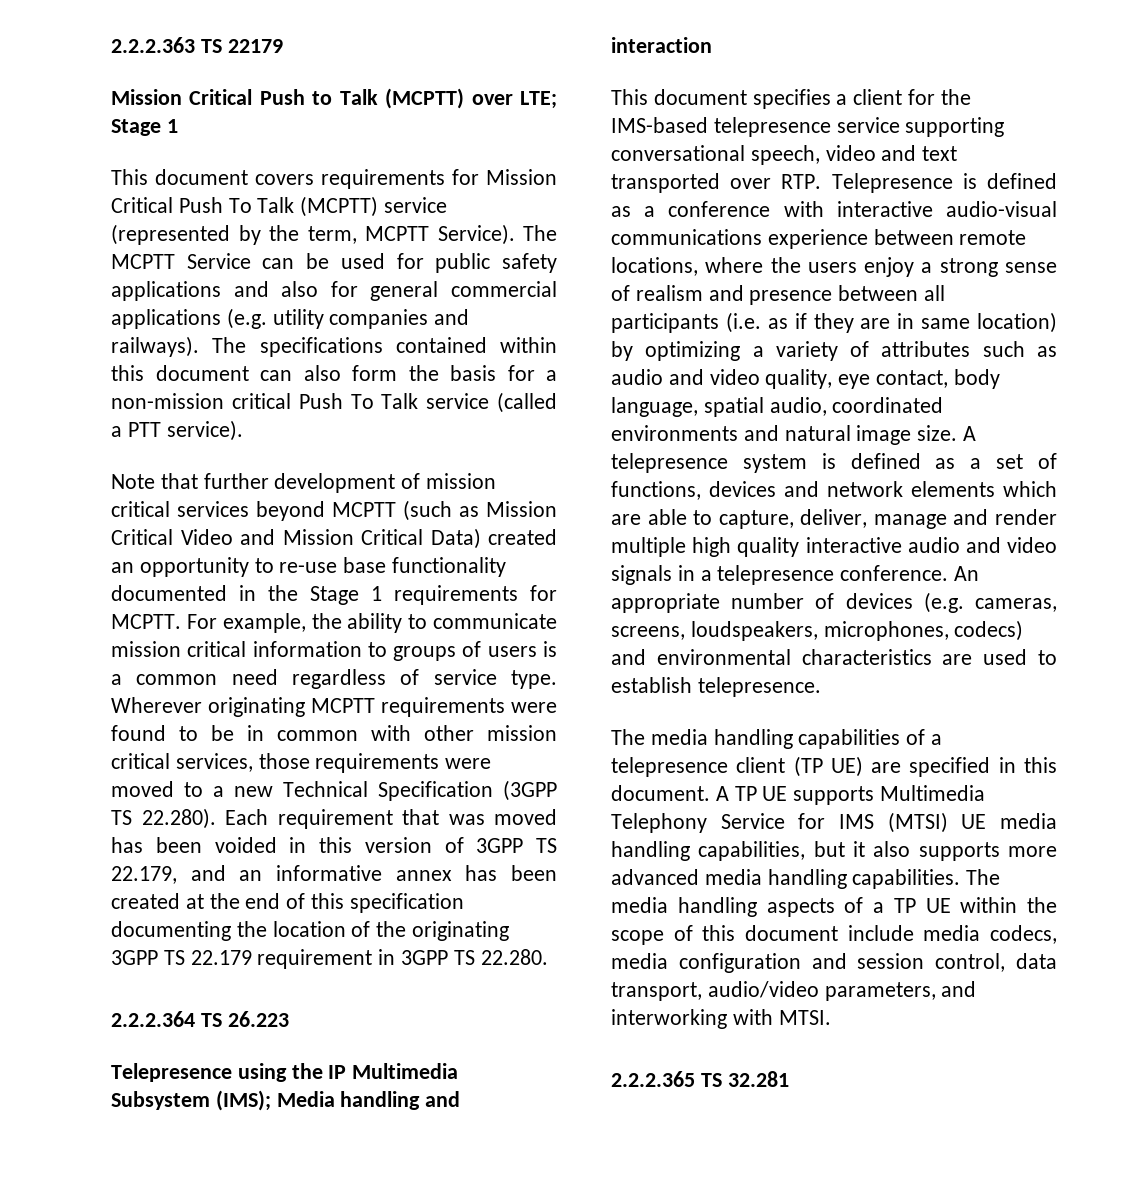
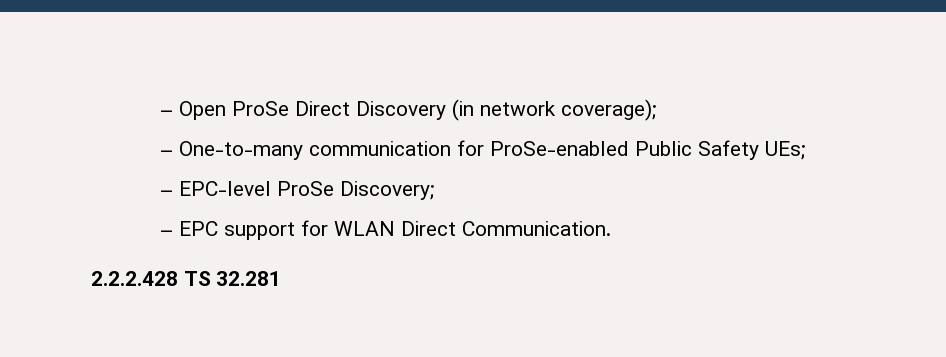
[111,37,283,53] [111,88,558,109] [111,119,178,136] [111,169,557,189] [111,196,448,217] [111,224,557,245] [111,253,557,273] [111,281,557,301] [111,308,470,329] [111,336,557,357] [111,365,557,381] [111,392,557,413] [111,420,243,441] [111,473,497,493] [111,500,557,521] [111,528,557,549] [111,557,507,577] [111,585,557,605] [111,613,557,633] [111,641,557,661] [111,669,557,689] [111,697,557,717] [111,725,557,741] [111,753,492,773] [111,780,557,801] [111,808,557,829] [111,837,557,853] [111,865,557,884] [111,893,464,913] [111,921,510,941] [111,949,548,969] [111,1011,289,1027] [111,1063,459,1082] [111,1090,461,1111] [611,37,712,53] [611,89,971,109] [611,117,1005,137] [611,145,958,165] [611,173,1057,193] [611,201,1057,217] [611,229,1027,249] [611,257,1057,277] [611,285,946,305] [611,312,1057,333] [611,341,1057,361] [611,369,1000,389] [611,397,944,417] [611,425,977,445] [611,453,1057,473] [611,481,1057,500] [611,509,1057,529] [611,537,1057,557] [611,565,980,585] [611,592,1057,613] [611,620,1024,641] [611,649,1057,665] [611,677,821,697] [611,729,943,749] [611,756,1057,777] [611,785,986,805] [611,812,1057,833] [611,841,1057,861] [611,869,1001,889] [611,897,1057,917] [611,925,1057,945] [611,953,1057,973] [611,981,977,1001] [611,1009,831,1029] [611,1071,695,1087] 2.2.2.363 TS 22179 // Mission Critical Push to Talk (MCPTT) over LTE; Stage 1 // This document covers requirements for Mission Critical Push To Talk (MCPTT) service (represented by the term, MCPTT Service). The MCPTT Service can be used for public safety applications and also for general commercial applications (e.g. utility companies and railways). The specifications contained within this document can also form the basis for a non-mission critical Push To Talk service (called a PTT service). // Note that further development of mission critical services beyond MCPTT (such as Mission Critical Video and Mission Critical Data) created an opportunity to re-use base functionality documented in the Stage 1 requirements for MCPTT. For example, the ability to communicate mission critical information to groups of users is a common need regardless of service type. Wherever originating MCPTT requirements were found to be in common with other mission critical services, those requirements were moved to a new Technical Specification (3GPP TS 22.280). Each requirement that was moved has been voided in this version of 3GPP TS 22.179, and an informative annex has been created at the end of this specification documenting the location of the originating 3GPP TS 22.179 requirement in 3GPP TS 22.280. // 2.2.2.364 TS 26.223 // Telepresence using the IP Multimedia Subsystem (IMS); Media handling and interaction // This document specifies a client for the IMS-based telepresence service supporting conversational speech, video and text transported over RTP. Telepresence is defined as a conference with interactive audio-visual communications experience between remote locations, where the users enjoy a strong sense of realism and presence between all participants (i.e. as if they are in same location) by optimizing a variety of attributes such as audio and video quality, eye contact, body language, spatial audio, coordinated environments and natural image size. A telepresence system is defined as a set of functions, devices and network elements which are able to capture, deliver, manage and render multiple high quality interactive audio and video signals in a telepresence conference. An appropriate number of devices (e.g. cameras, screens, loudspeakers, microphones, codecs) and environmental characteristics are used to establish telepresence. // The media handling capabilities of a telepresence client (TP UE) are specified in this document. A TP UE supports Multimedia Telephony Service for IMS (MTSI) UE media handling capabilities, but it also supports more advanced media handling capabilities. The media handling aspects of a TP UE within the scope of this document include media codecs, media configuration and session control, data transport, audio/video parameters, and interworking with MTSI. // 2.2.2.365 -> [160,99,657,121] [160,140,806,160] [160,181,435,200] [160,220,612,240] [91,271,178,286] – Open ProSe Direct Discovery (in network coverage); // – One-to-many communication for ProSe-enabled Public Safety UEs; // – EPC-level ProSe Discovery; // – EPC support for WLAN Direct Communication. // 2.2.2.428

